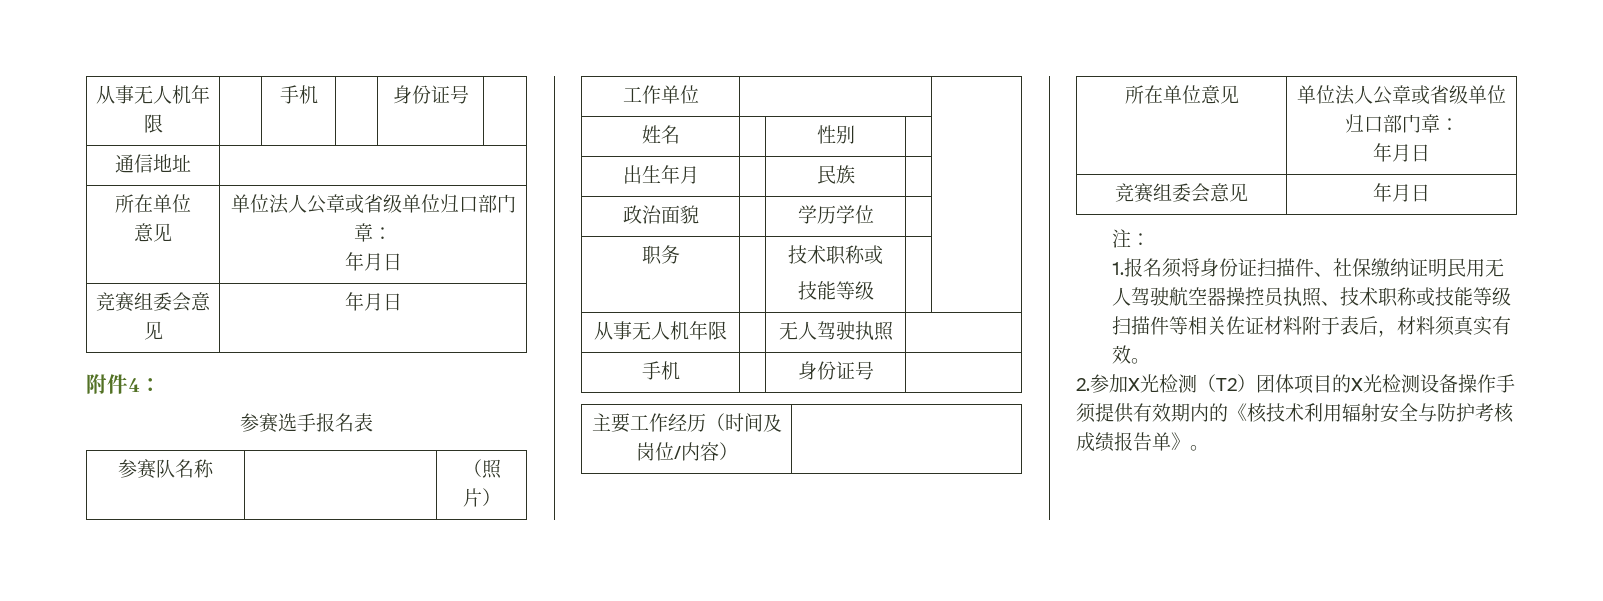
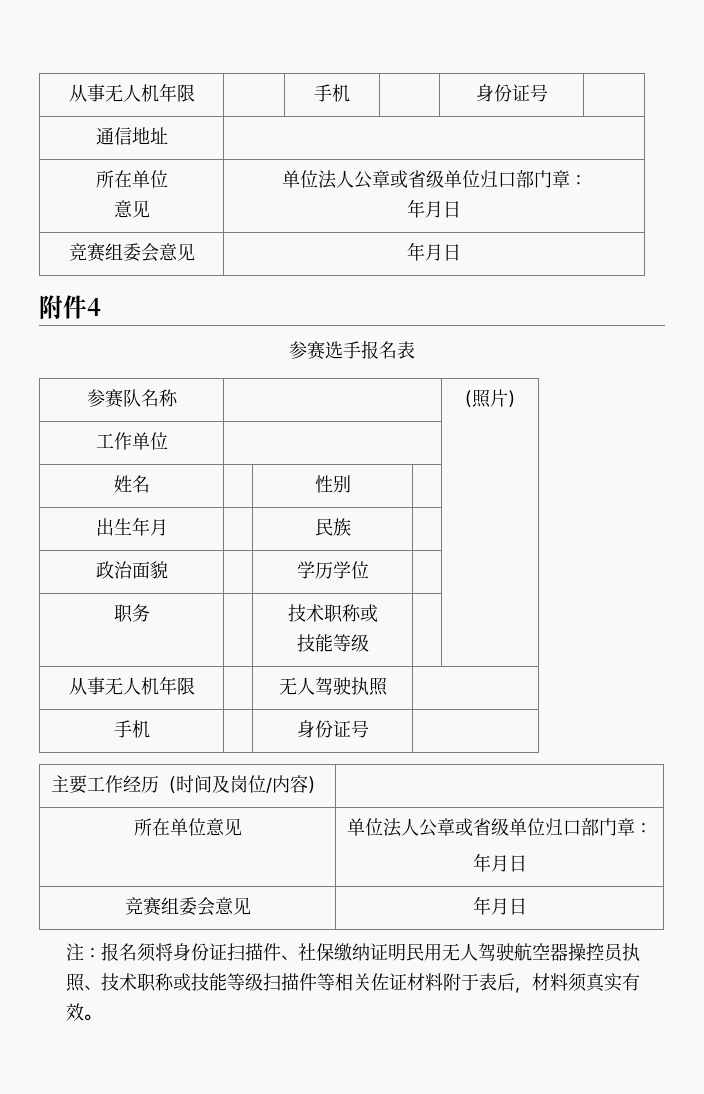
[140,378,161,392] ： -> (101, 307) none
[1111,262,1124,275] // 1. -> (101, 953) none
[1076,374,1515,394] [1076,403,1514,423] [1076,432,1209,452] // 2.参加X光检测（T2）团体项目的X光检测设备操作手须提供有效期内的《核技术利用辐射安全与防护考核成绩报告单》。 -> (101, 1017) none

